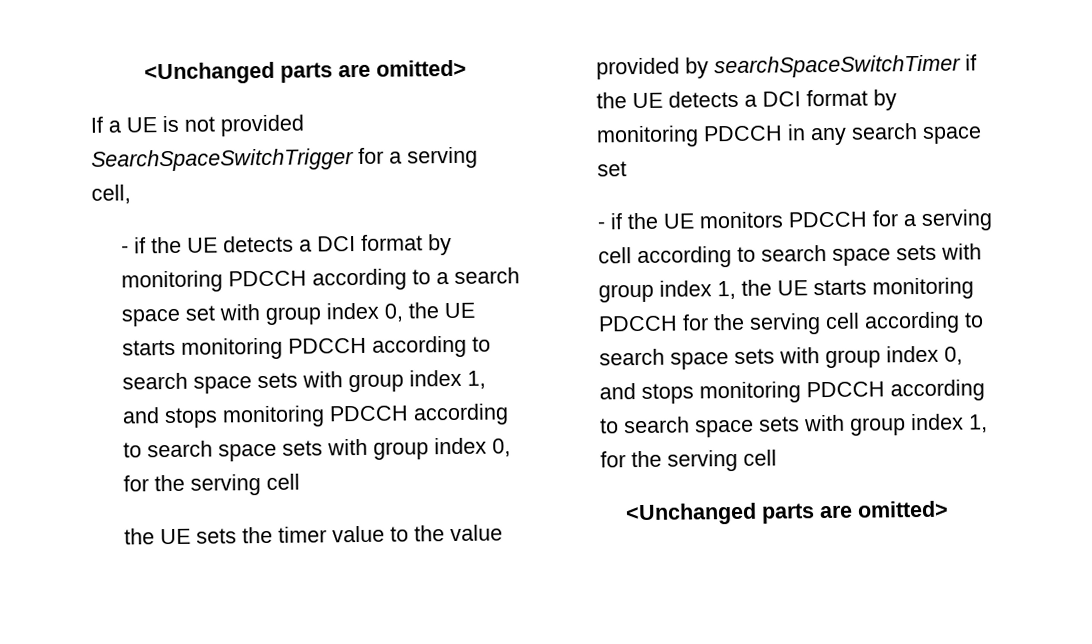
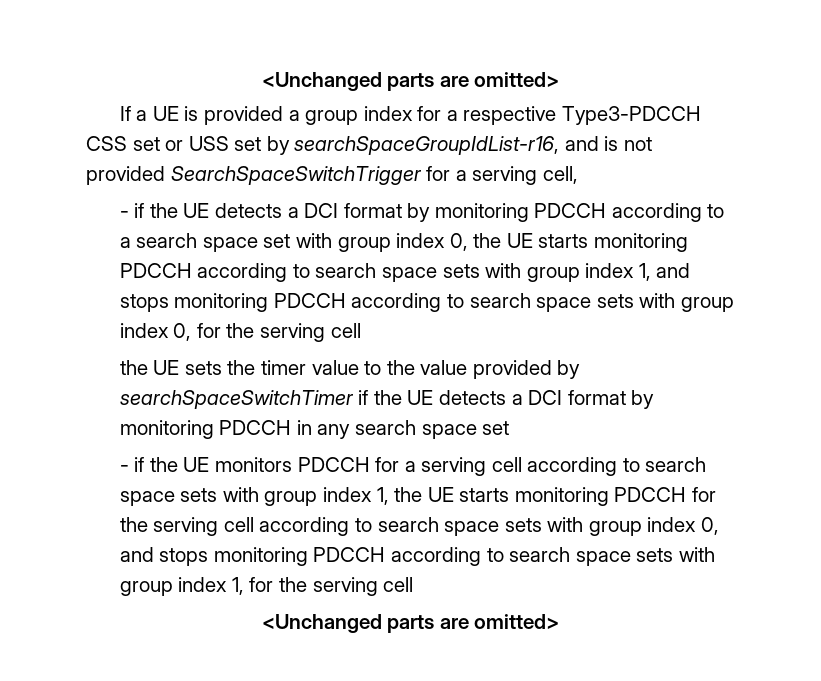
(179, 124) none -> [204,106,701,125] [86,136,619,155] provided a group index for a respective Type3-PDCCH CSS set or USS set by searchSpaceGroupIdList-r16, and is

